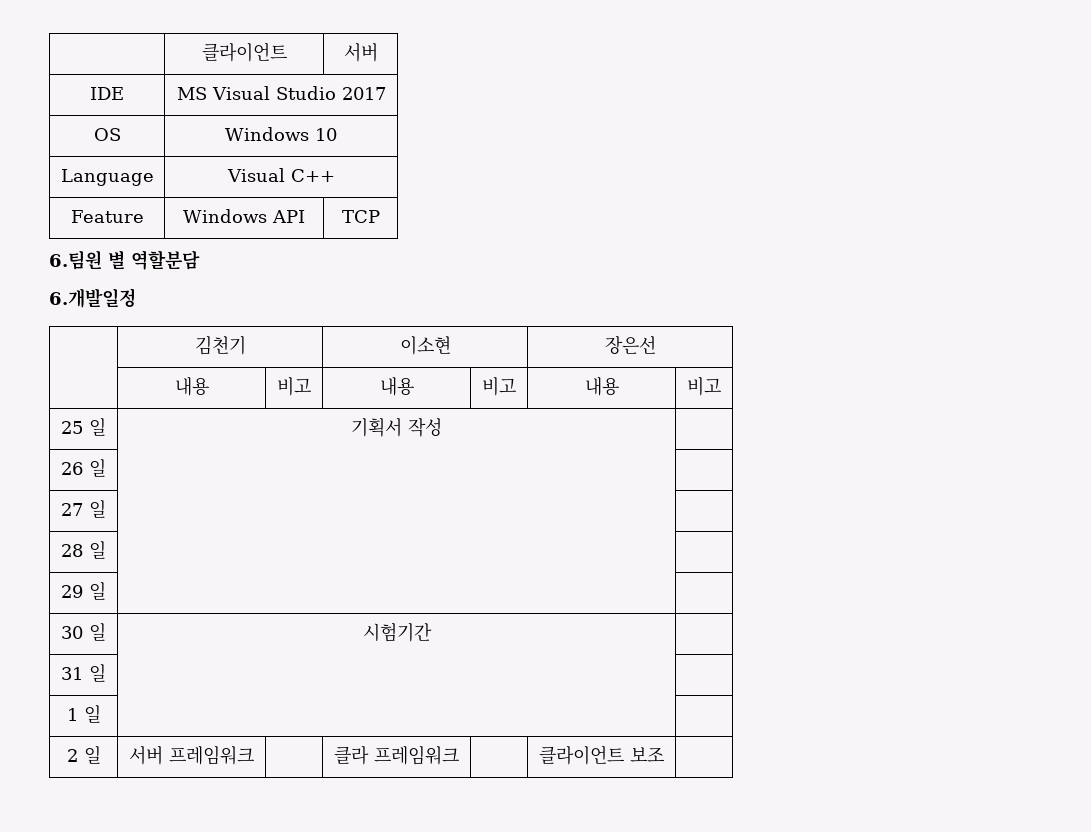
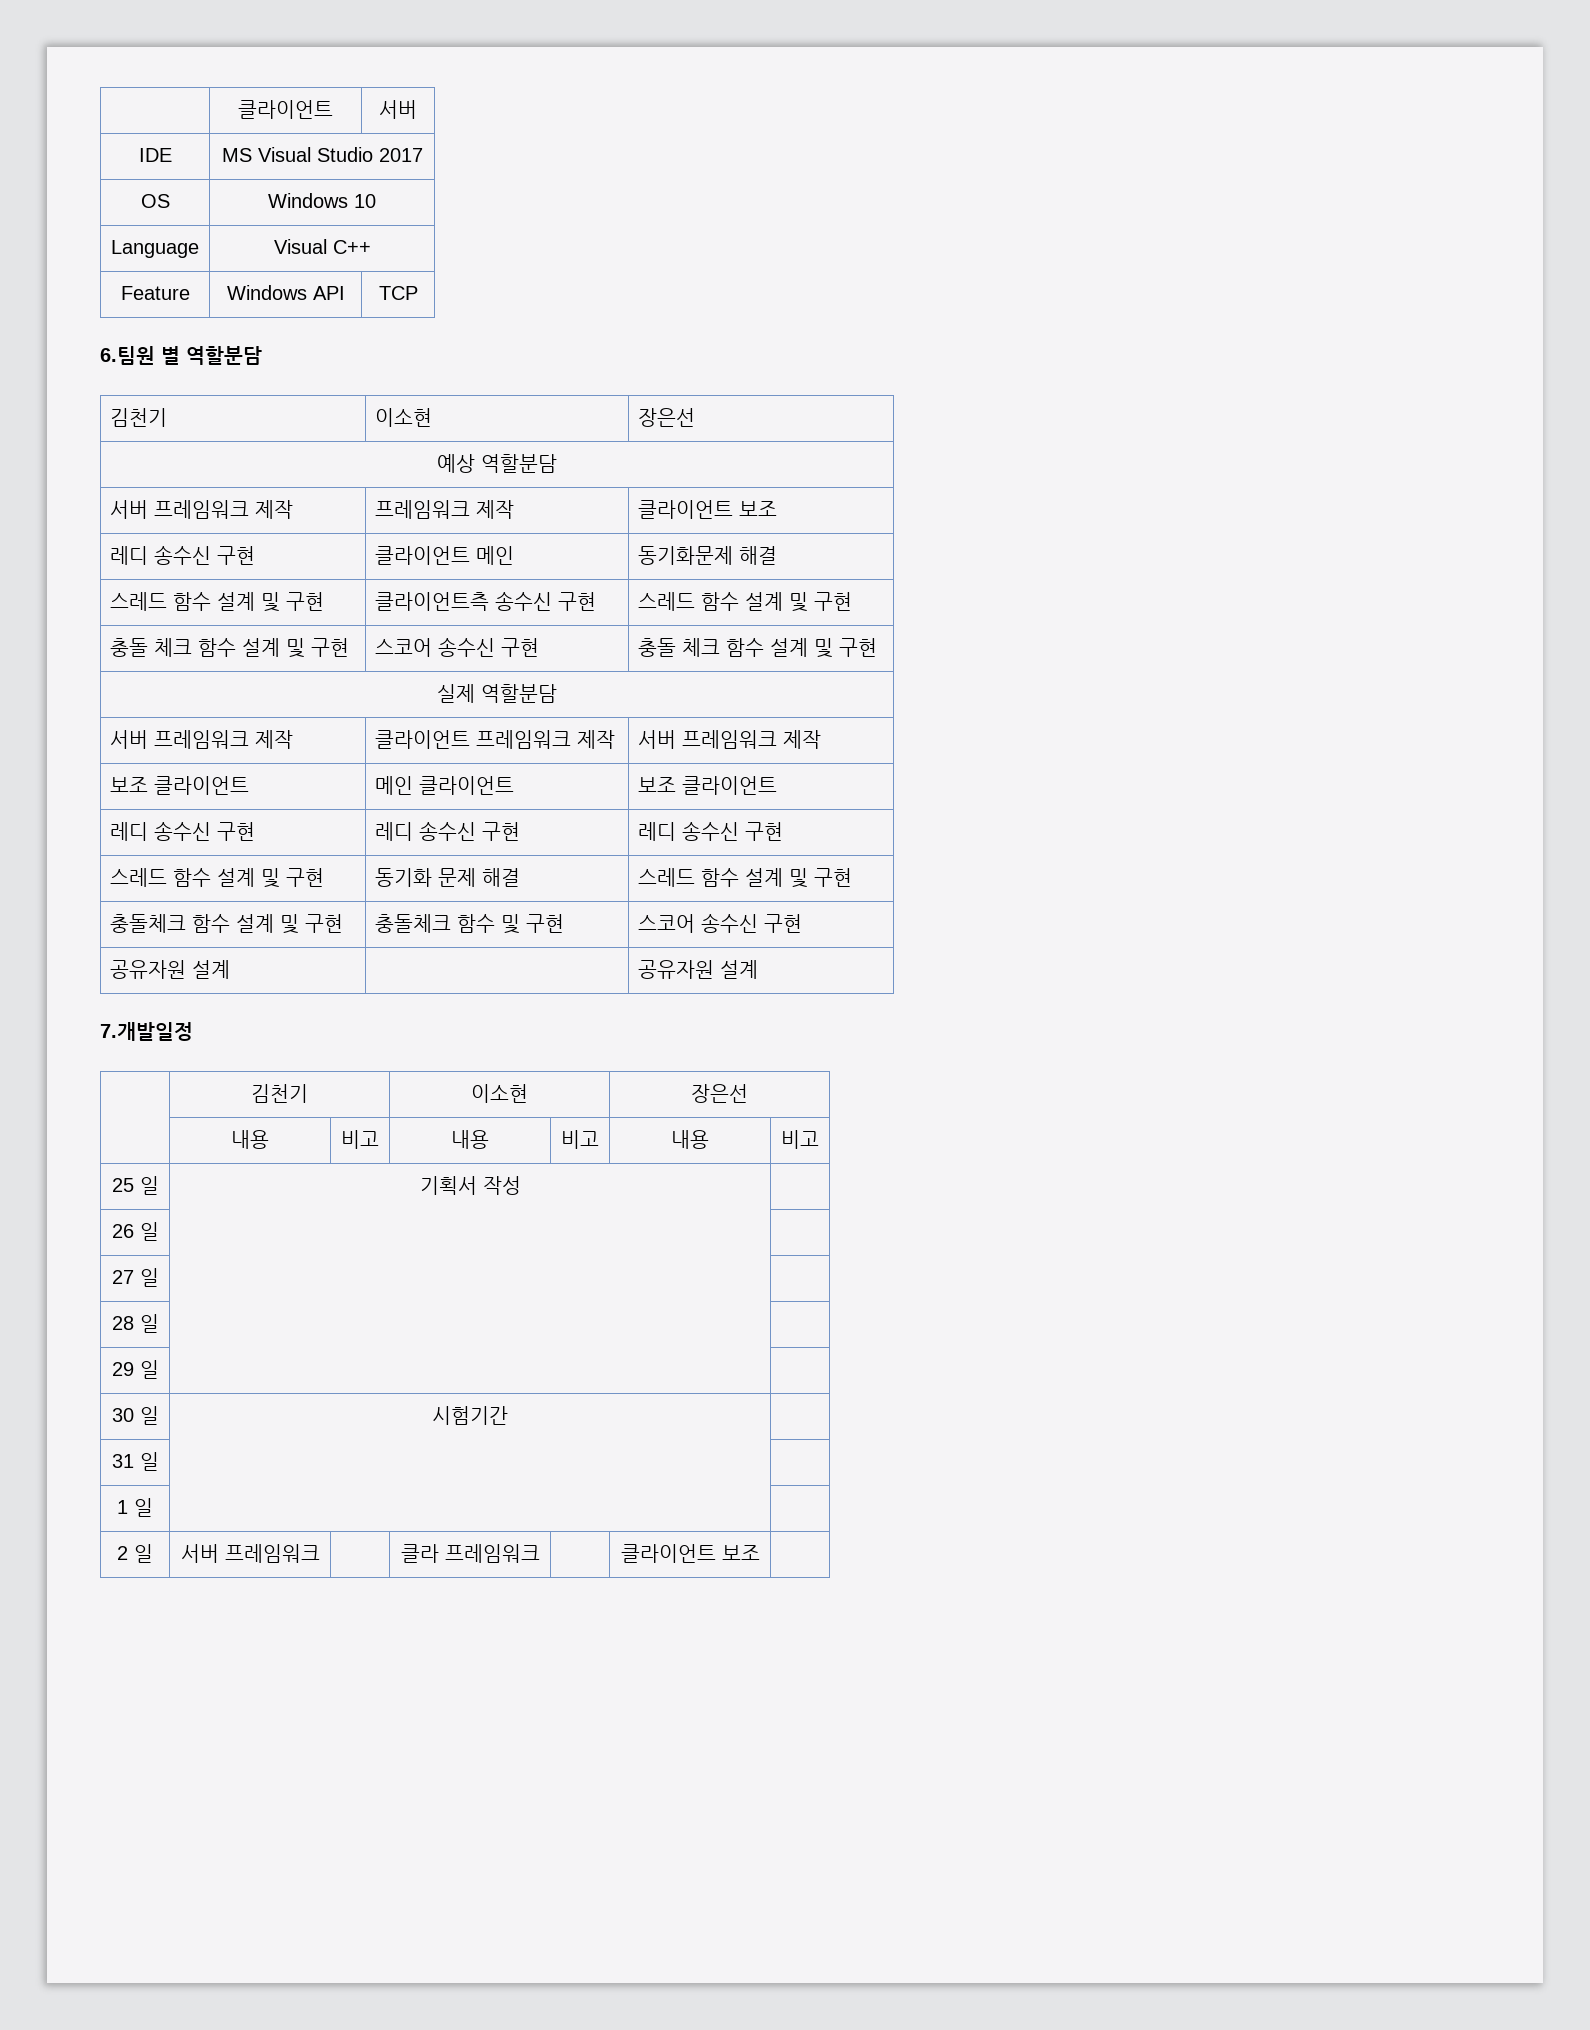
[49,288,136,308] // 6.개발일정 -> [110,408,168,427] [375,408,433,427] [638,408,696,427] [437,454,557,473] [110,500,294,519] [375,500,515,519] [638,500,778,519] [110,545,256,565] [375,546,515,565] [638,546,778,565] [110,592,325,612] [375,591,597,611] [638,592,853,612] [110,638,350,658] [375,637,540,657] [638,638,878,658] [437,684,557,703] [110,730,294,749] [375,730,616,749] [638,730,822,749] [110,776,250,795] [375,776,515,795] [638,776,778,795] [110,821,256,841] [375,821,521,841] [638,821,784,841] [110,868,325,888] [375,868,521,887] [638,868,853,888] [110,914,344,934] [375,914,565,934] [638,913,803,933] [110,960,231,979] [638,960,759,979] [100,1022,193,1041] // 김천기 | 이소현 | 장은선 // 예상 역할분담 // 서버 프레임워크 제작 | 프레임워크 제작 | 클라이언트 보조 // 레디 송수신 구현 | 클라이언트 메인 | 동기화문제 해결 // 스레드 함수 설계 및 구현 | 클라이언트측 송수신 구현 | 스레드 함수 설계 및 구현 // 충돌 체크 함수 설계 및 구현 | 스코어 송수신 구현 | 충돌 체크 함수 설계 및 구현 // 실제 역할분담 // 서버 프레임워크 제작 | 클라이언트 프레임워크 제작 | 서버 프레임워크 제작 // 보조 클라이언트 | 메인 클라이언트 | 보조 클라이언트 // 레디 송수신 구현 | 레디 송수신 구현 | 레디 송수신 구현 // 스레드 함수 설계 및 구현 | 동기화 문제 해결 | 스레드 함수 설계 및 구현 // 충돌체크 함수 설계 및 구현 | 충돌체크 함수 및 구현 | 스코어 송수신 구현 // 공유자원 설계 | | 공유자원 설계 // 7.개발일정

